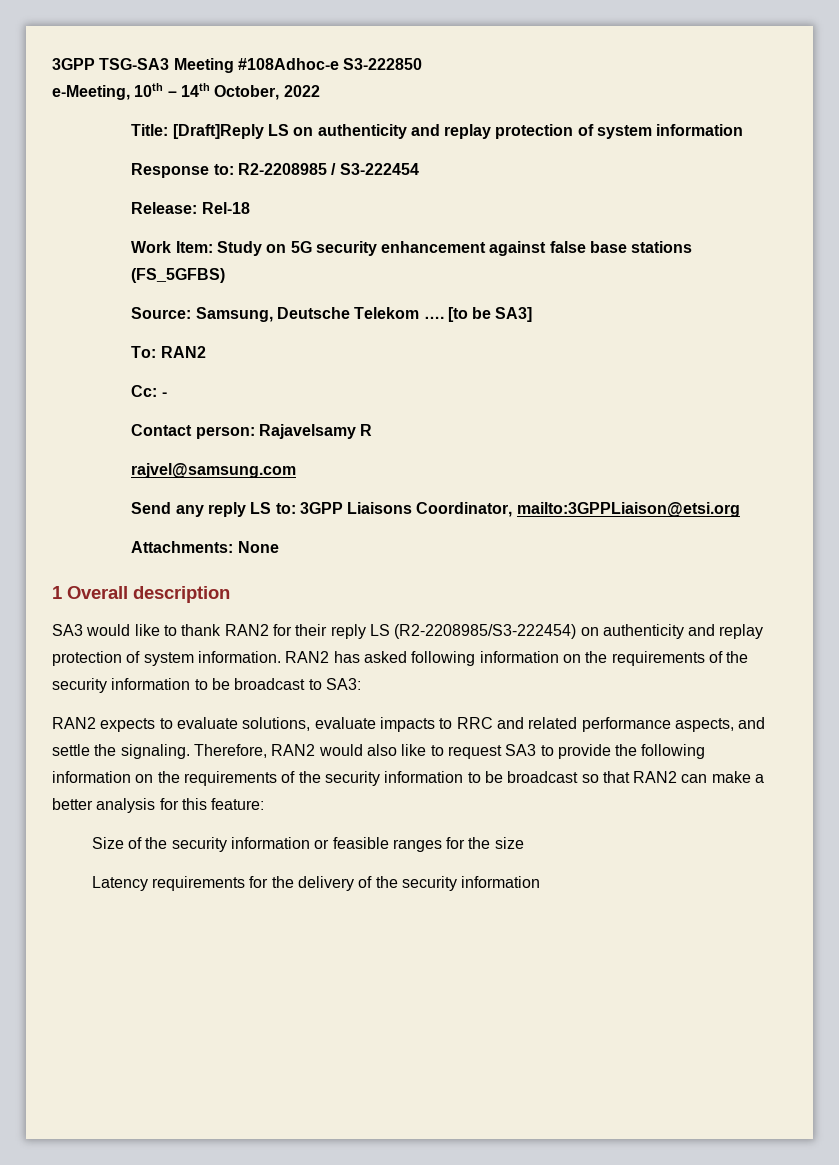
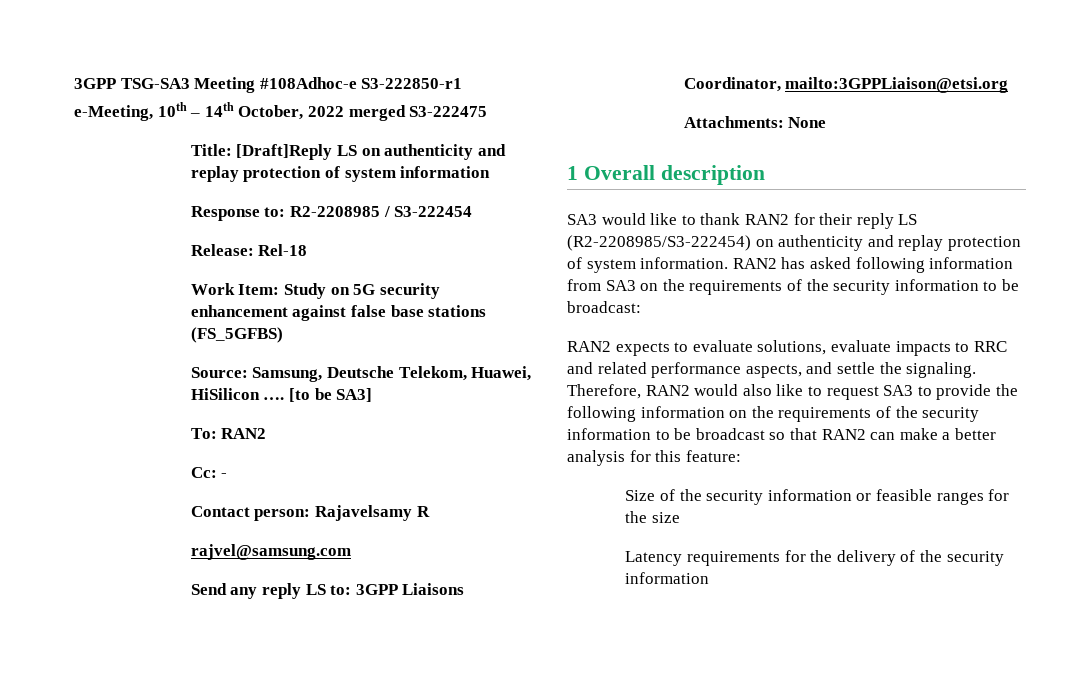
[343,58,423,70] S3-222850 -> [361,78,463,89] S3-222850-r1
(320, 91) none -> [348,105,488,121] merged S3-222475
[354,307,420,319] Telekom -> [398,366,532,381] [190,388,260,400] Telekom, Huawei, HiSilicon
[562,651,749,666] [52,678,361,693] on the requirements of the security information to be broadcast to SA3: -> [567,279,1019,295] [567,301,641,313] from SA3 on the requirements of the security information to be broadcast:

